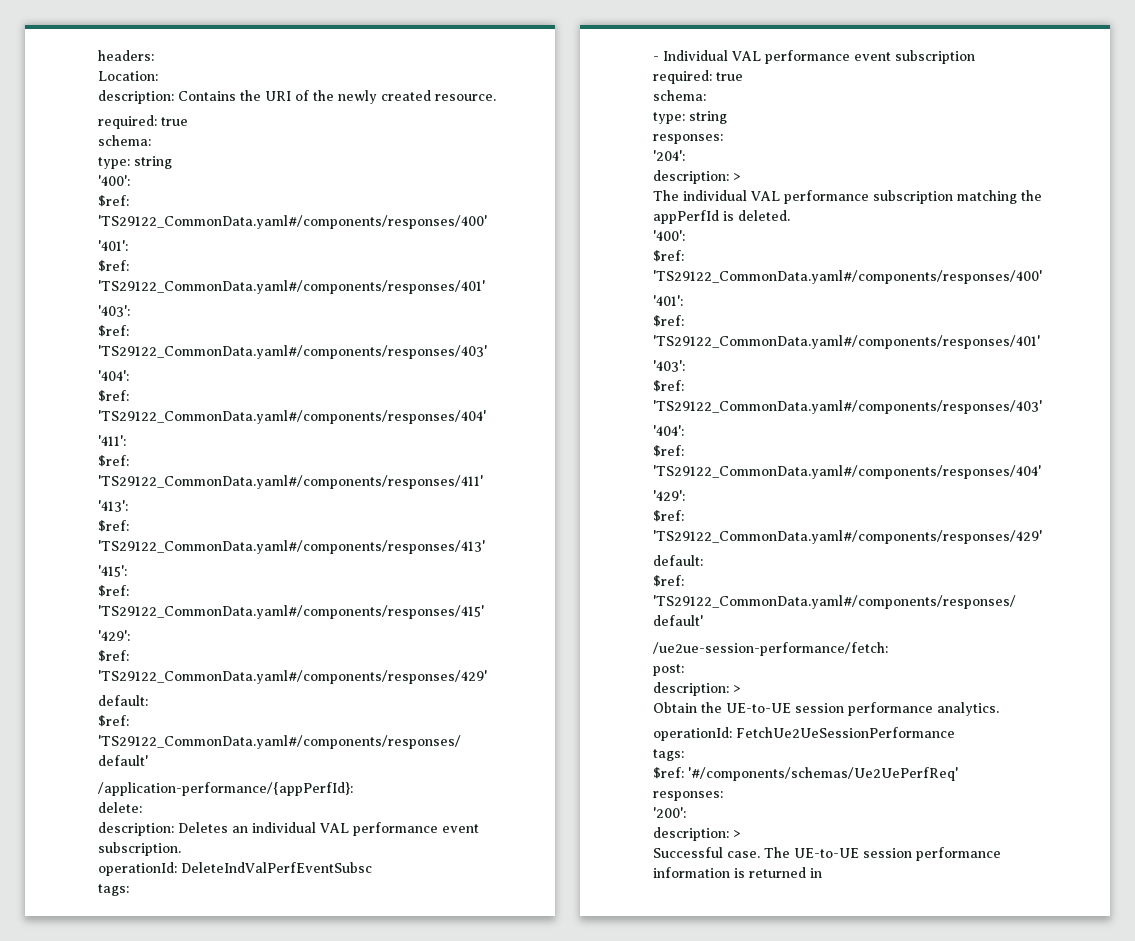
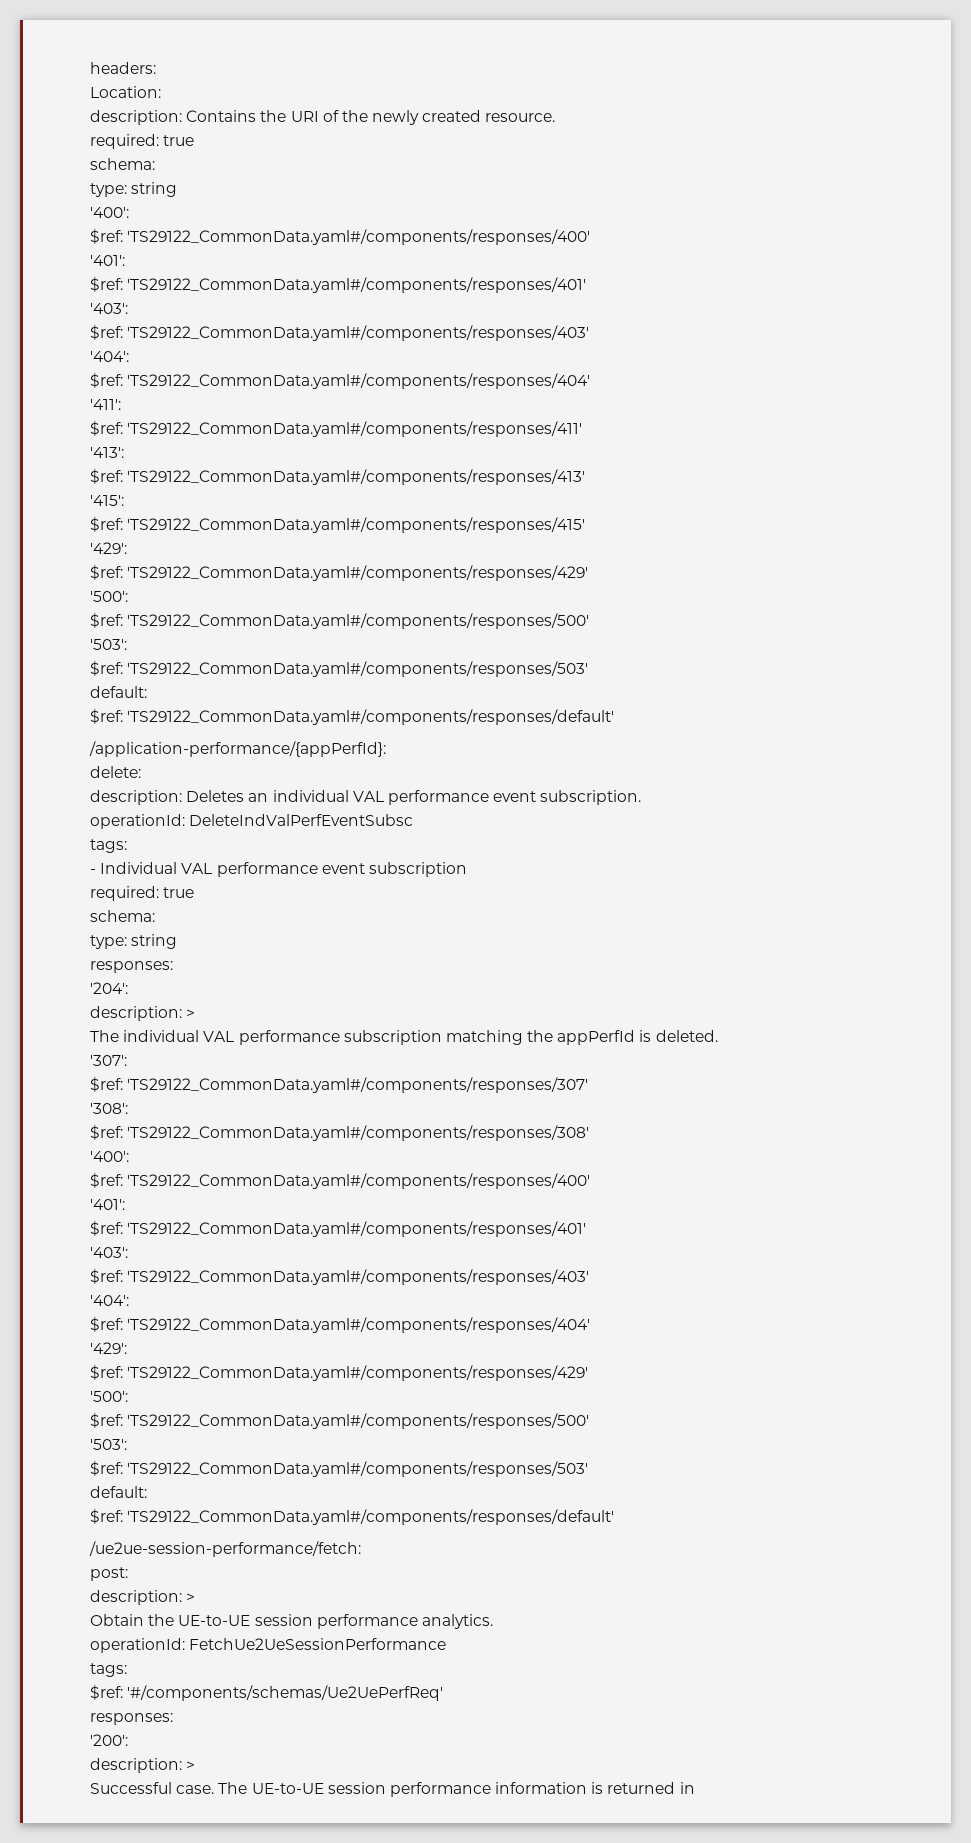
(487, 677) none -> [90,591,128,602] [90,613,590,629] [90,639,127,650] [90,661,589,677] // '500': // $ref: 'TS29122_CommonData.yaml#/components/responses/500' // '503': // $ref: 'TS29122_CommonData.yaml#/components/responses/503'
(790, 215) none -> [90,1055,127,1066] [90,1077,589,1093] [90,1103,128,1114] [90,1125,590,1141] // '307': // $ref: 'TS29122_CommonData.yaml#/components/responses/307' // '308': // $ref: 'TS29122_CommonData.yaml#/components/responses/308'
(1042, 537) none -> [90,1391,128,1402] [90,1413,590,1429] [90,1439,127,1450] [90,1461,589,1477] // '500': // $ref: 'TS29122_CommonData.yaml#/components/responses/500' // '503': // $ref: 'TS29122_CommonData.yaml#/components/responses/503'

